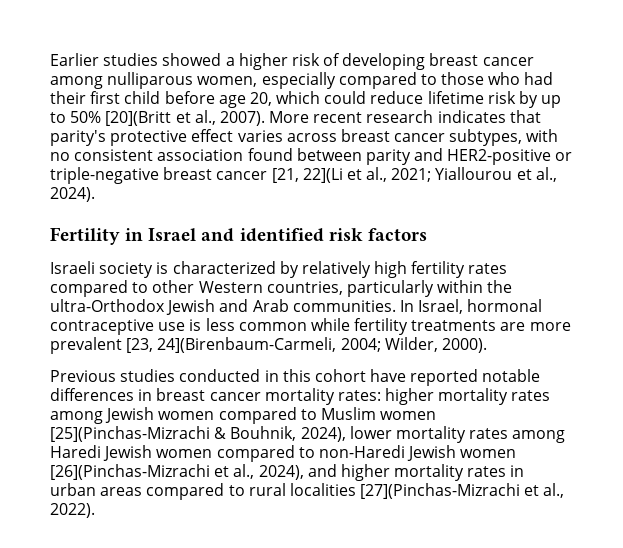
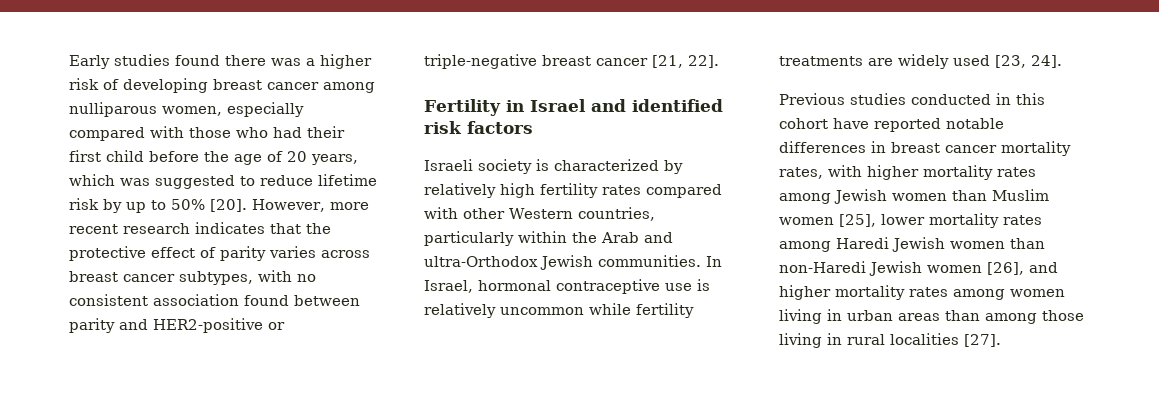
[50,53,222,66] Earlier studies showed -> [69,54,301,69] Early studies found there was
[420,74,437,85] to -> [150,126,184,138] with
[218,91,367,108] age 20, which could -> [204,151,358,165] [69,174,255,189] the age of 20 years, which was suggested to
[105,110,310,126] [20](Britt et al., 2007). More -> [210,199,369,212] [20]. However, more
[50,130,106,146] parity's -> [306,223,331,234] the
(234, 135) none -> [200,246,266,261] of parity
[302,167,557,183] [50,187,95,202] 22](Li et al., 2021; Yiallourou et al., 2024). -> [688,55,719,68] 22].
[132,282,149,293] to -> [424,207,458,219] with
[50,299,289,315] ultra-Orthodox Jewish and Arab -> [601,232,673,243] [424,255,593,270] Arab and ultra-Orthodox Jewish
[205,318,307,331] less common -> [424,303,584,318] relatively uncommon
[529,322,571,331] [50,337,487,354] more prevalent [23, 24](Birenbaum-Carmeli, 2004; Wilder, 2000). -> [898,54,1062,69] widely used [23, 24].
[337,390,381,401] rates: -> [779,165,862,179] rates, with
[218,407,437,424] [50,426,346,442] compared to Muslim women [25](Pinchas-Mizrachi & Bouhnik, 2024), -> [952,189,1049,201] [779,214,876,227] than Muslim women [25],
[216,445,315,462] compared to -> [1010,238,1045,249] than
[50,464,525,481] [50,483,565,500] [50,503,95,518] [26](Pinchas-Mizrachi et al., 2024), and higher mortality rates in urban areas compared to rural localities [27](Pinchas-Mizrachi et al., 2022). -> [987,262,1058,275] [779,285,1065,300] [779,309,1084,324] [779,333,1001,348] [26], and higher mortality rates among women living in urban areas than among those living in rural localities [27].

